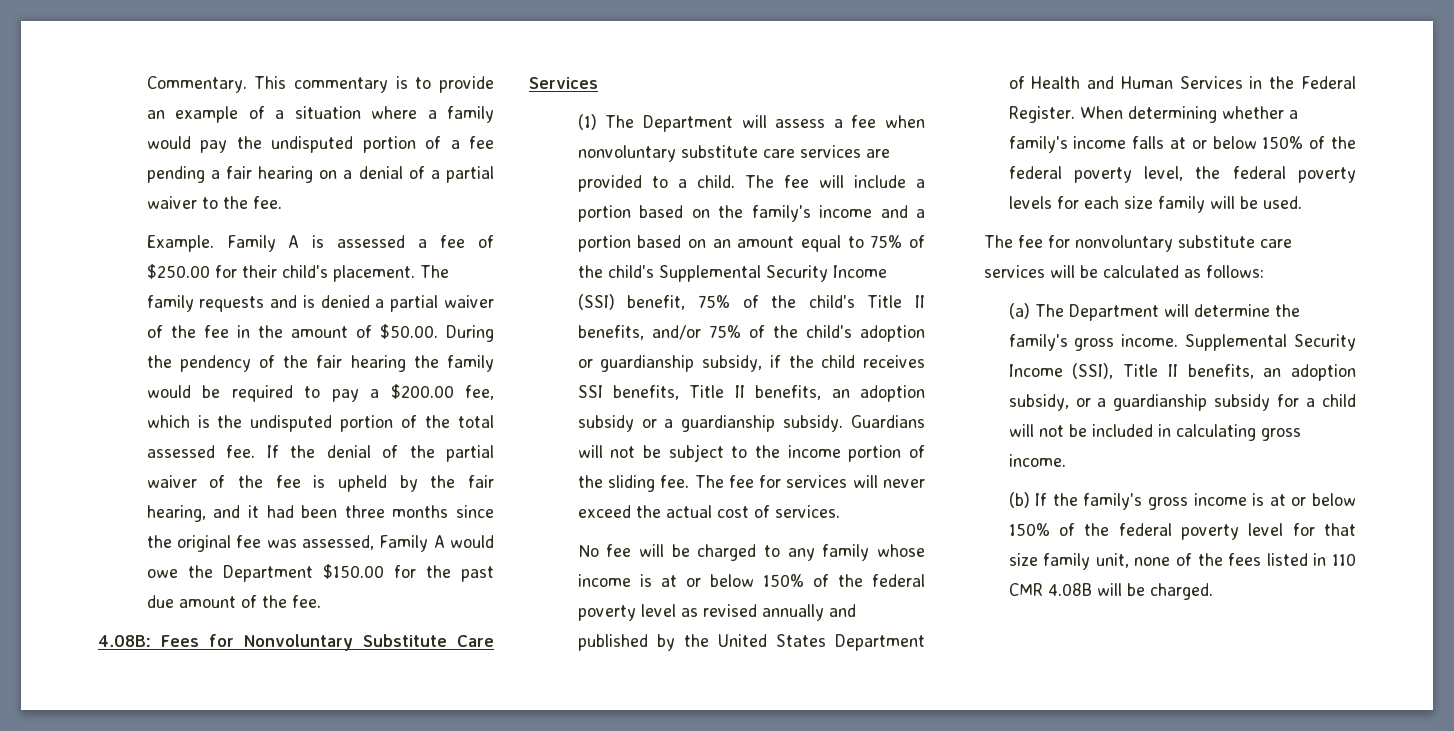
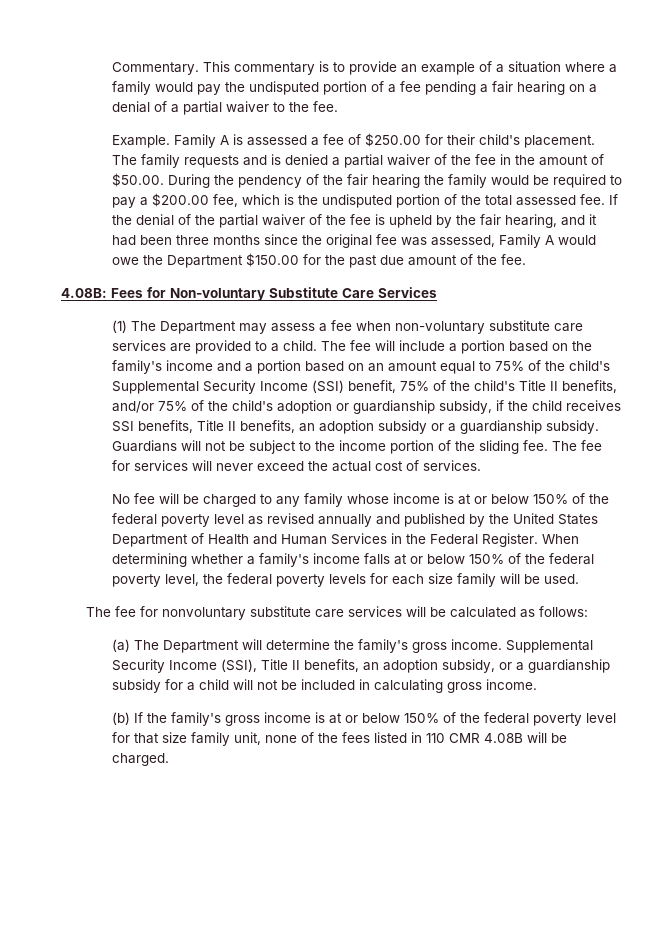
[244,634,353,651] Nonvoluntary -> [170,288,265,301] Non-voluntary
[741,115,767,128] will -> [238,323,267,334] may
[577,145,676,162] nonvoluntary -> [394,321,485,334] non-voluntary

